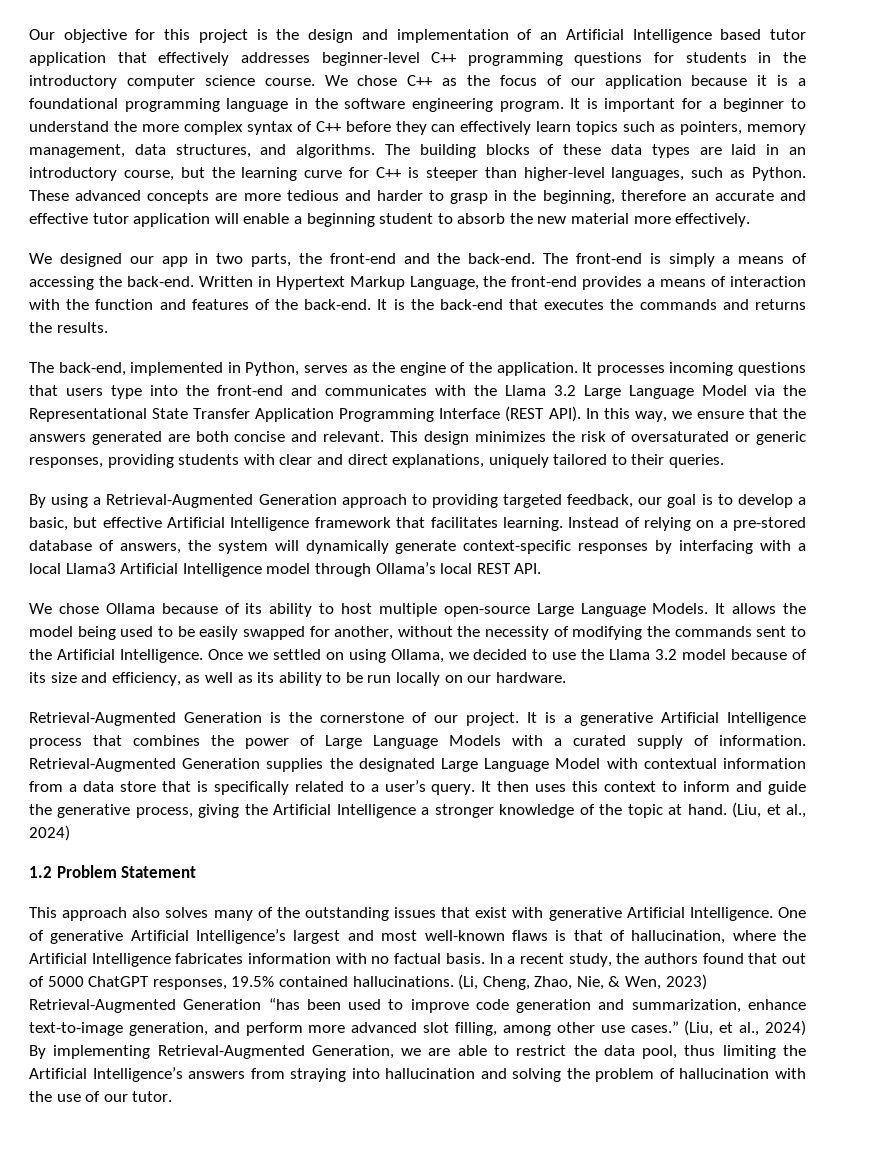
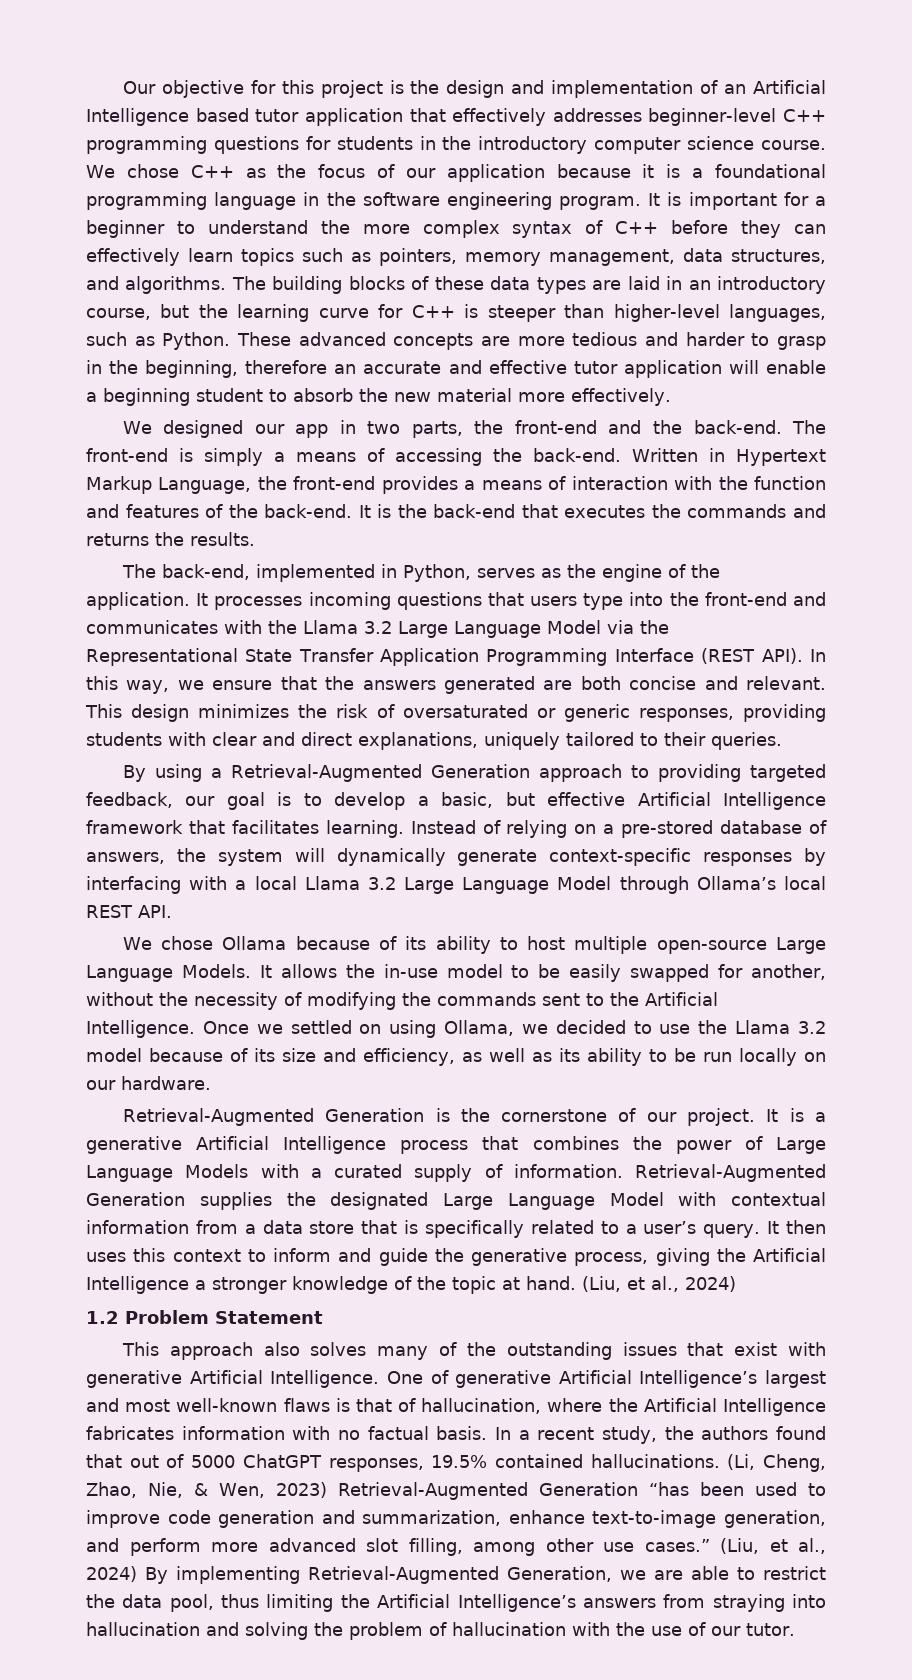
[65,563,311,577] Llama3 Artificial Intelligence model -> [304,876,612,894] Llama 3.2 Large Language Model
[29,626,154,640] model being used -> [383,964,503,978] in-use model

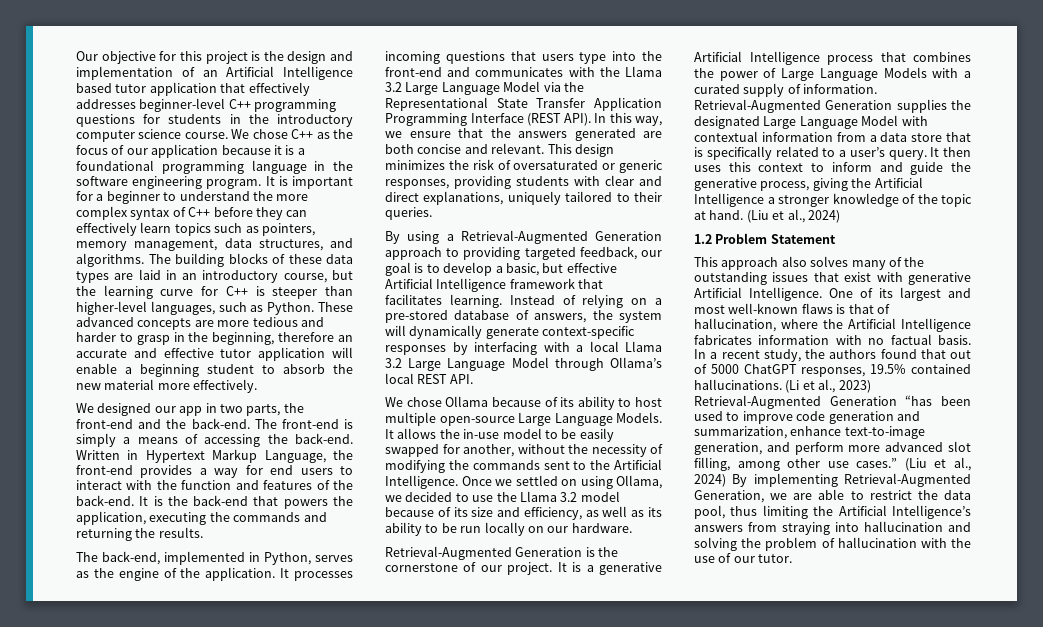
[481,476,668,490] means of interaction -> [214,465,353,478] [76,480,122,490] way for end users to interact
[564,505,646,518] executes -> [283,496,353,509] [76,511,207,525] powers the application, executing
[86,533,149,546] returns -> [76,528,132,541] returning
[582,1276,621,1292] (Liu, -> [746,210,769,223] (Liu
[455,1370,758,1388] generative Artificial Intelligence’s -> [879,288,893,298] its
[727,1454,826,1472] [86,1482,265,1498] (Li, Cheng, Zhao, Nie, & Wen, -> [785,379,836,393] (Li et al.,
[720,1538,759,1554] (Liu, -> [904,458,927,471] (Liu

